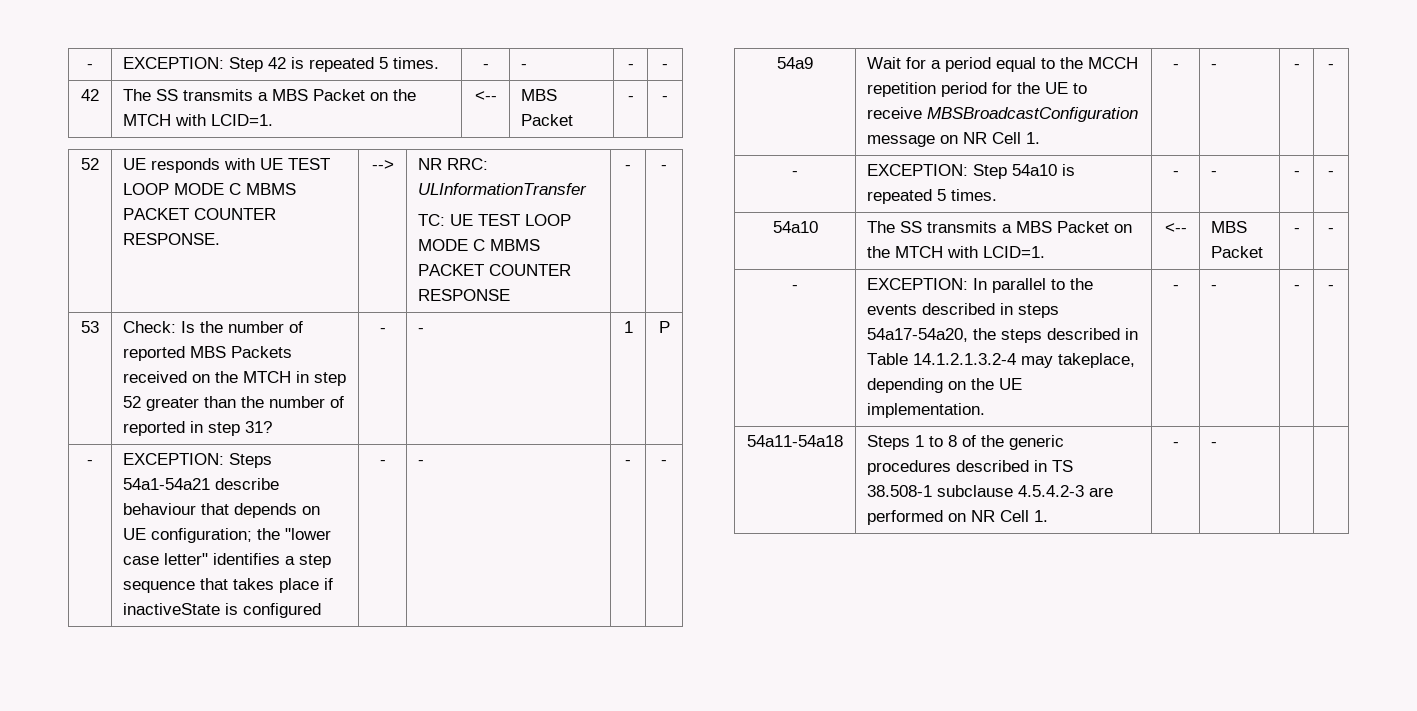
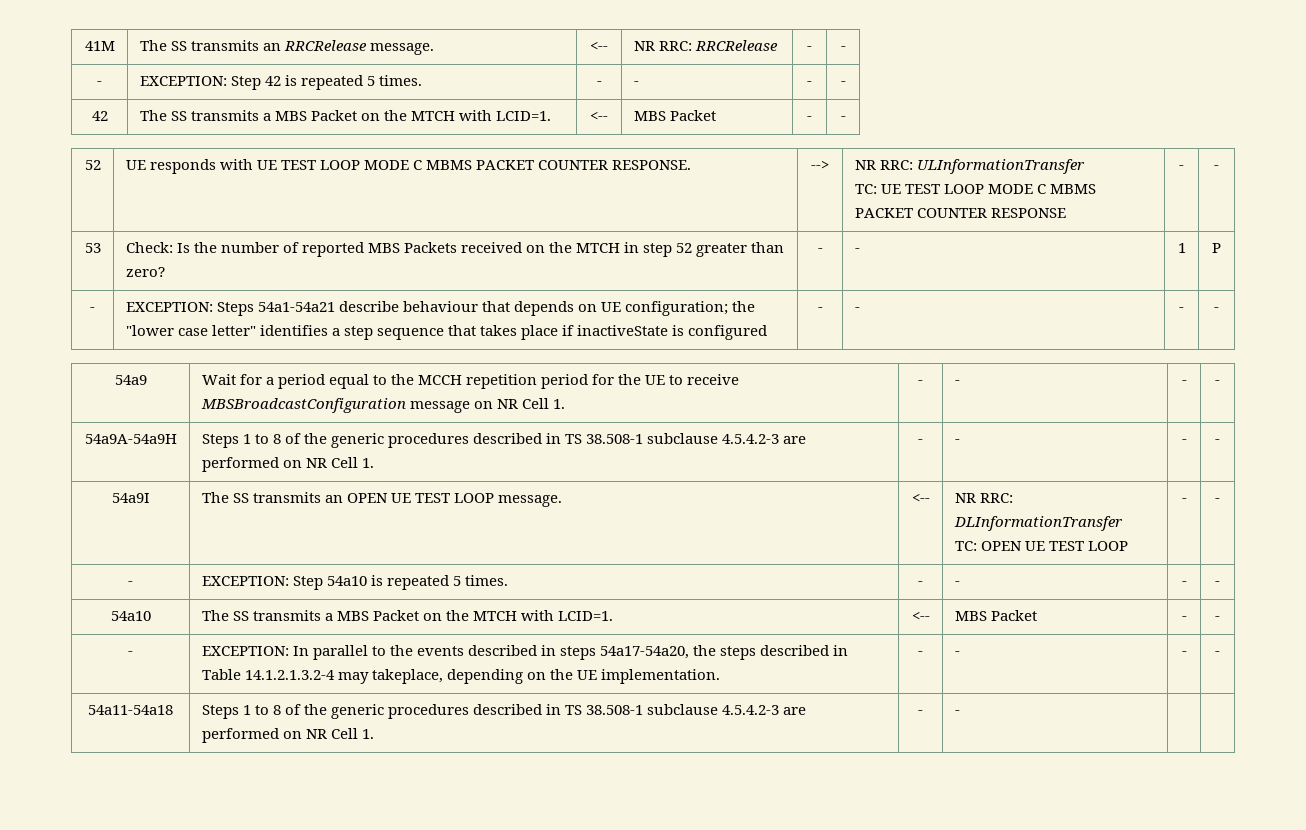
(87, 66) none -> [84,41,115,51] [139,40,434,55] [590,41,608,51] [633,40,778,51] [807,46,812,51] [840,46,846,51] 41M | The SS transmits an RRCRelease message. | <-- | NR RRC: RRCRelease | - | - //
[241,396,345,408] [123,421,273,436] the number of reported in step 31? -> [125,267,165,277] zero?
(1334, 66) none -> [84,434,177,444] [201,433,807,448] [201,457,374,472] [918,439,923,444] [954,439,960,444] [1181,439,1187,444] [1215,439,1220,444] [111,493,150,503] [201,492,563,507] [911,493,930,503] [954,493,1013,503] [953,516,1123,531] [954,541,1128,551] [1181,498,1187,503] [1215,498,1220,503] // 54a9A-54a9H | Steps 1 to 8 of the generic procedures described in TS 38.508-1 subclause 4.5.4.2-3 are performed on NR Cell 1. | - | - | - | - // 54a9I | The SS transmits an OPEN UE TEST LOOP message. | <-- | NR RRC: DLInformationTransfer // TC: OPEN UE TEST LOOP | - | -

